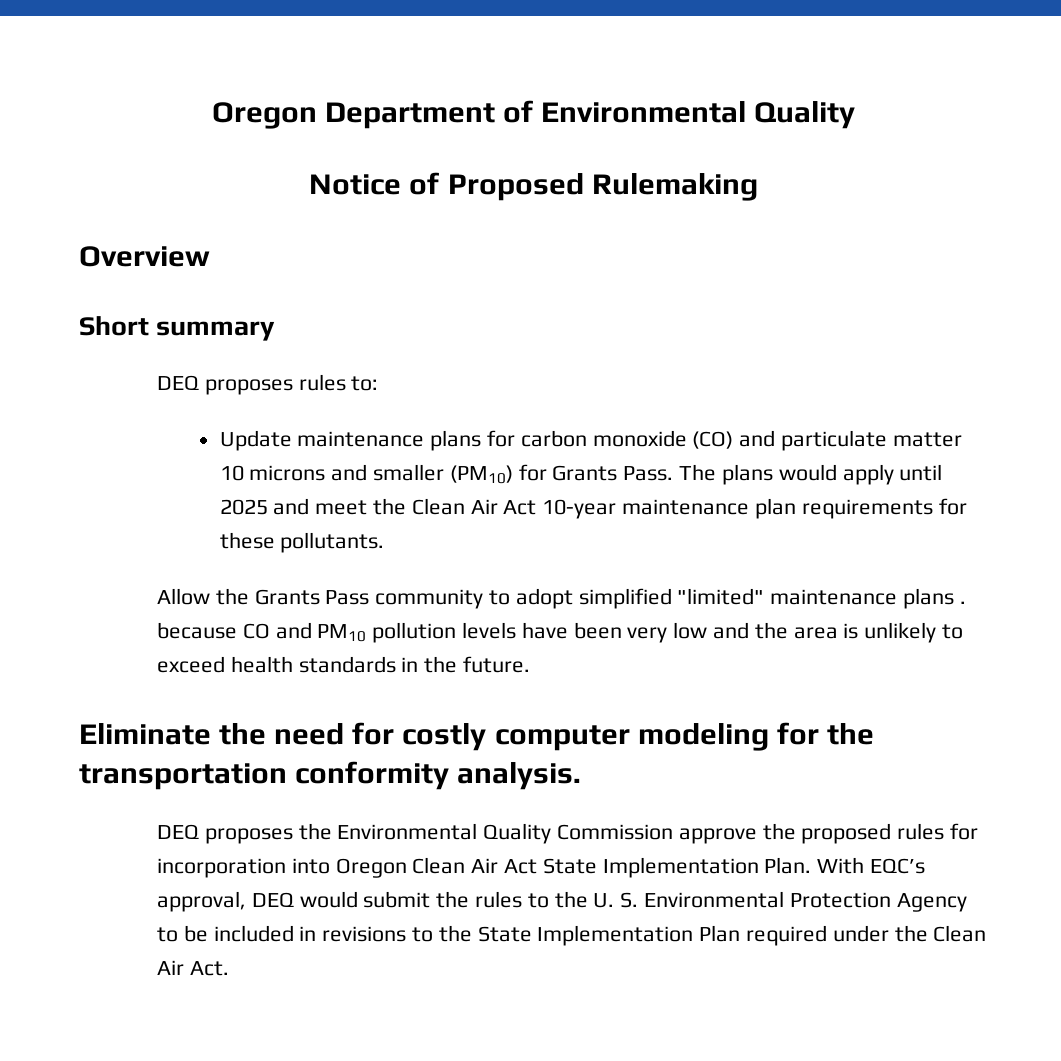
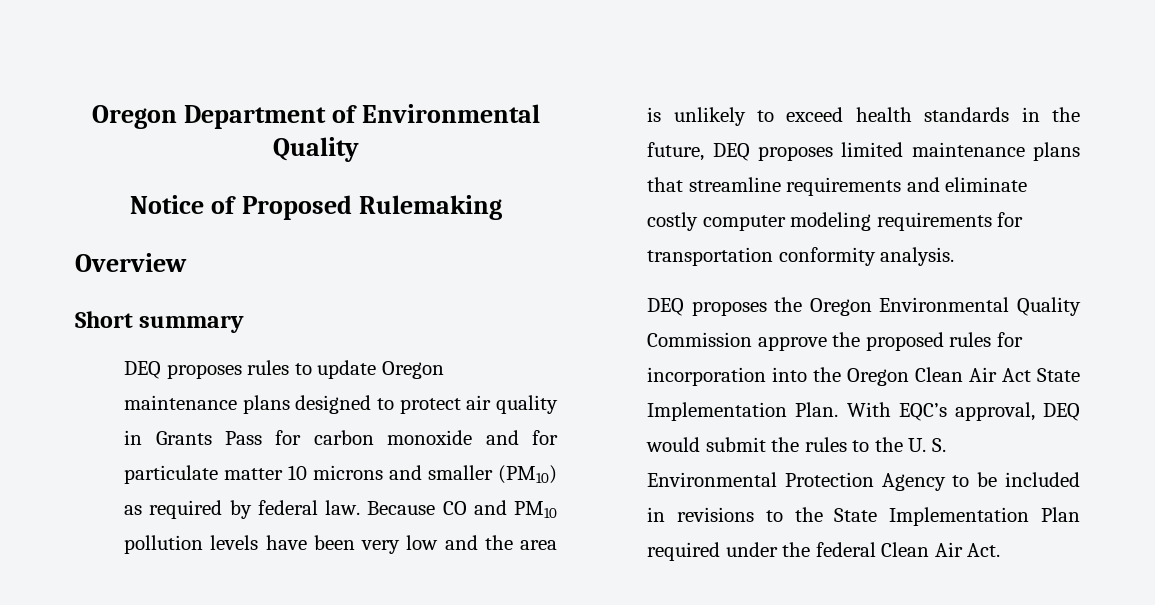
[351,376,379,391] [219,430,482,451] to: // Update maintenance plans -> [294,360,444,379] [124,395,558,414] [124,430,263,445] to update Oregon maintenance plans designed to protect air quality in Grants Pass
[692,430,776,449] (CO) and -> [485,430,558,445] and for
[518,464,943,485] [219,498,967,519] [219,532,385,553] [156,588,966,609] [156,622,237,639] for Grants Pass. The plans would apply until 2025 and meet the Clean Air Act 10-year maintenance plan requirements for these pollutants. // Allow the Grants Pass community to adopt simplified "limited" maintenance plans . because -> [124,500,436,519] as required by federal law. Because
[463,656,531,673] [79,722,395,745] future. // Eliminate the need for -> [647,142,1080,161] [647,177,1028,196] future, DEQ proposes limited maintenance plans that streamline requirements and eliminate
[776,722,874,745] for the -> [876,212,1024,231] requirements for
(332, 831) none -> [809,298,872,316] Oregon
(330, 866) none -> [813,367,842,382] the
(928, 933) none -> [815,542,876,557] federal

